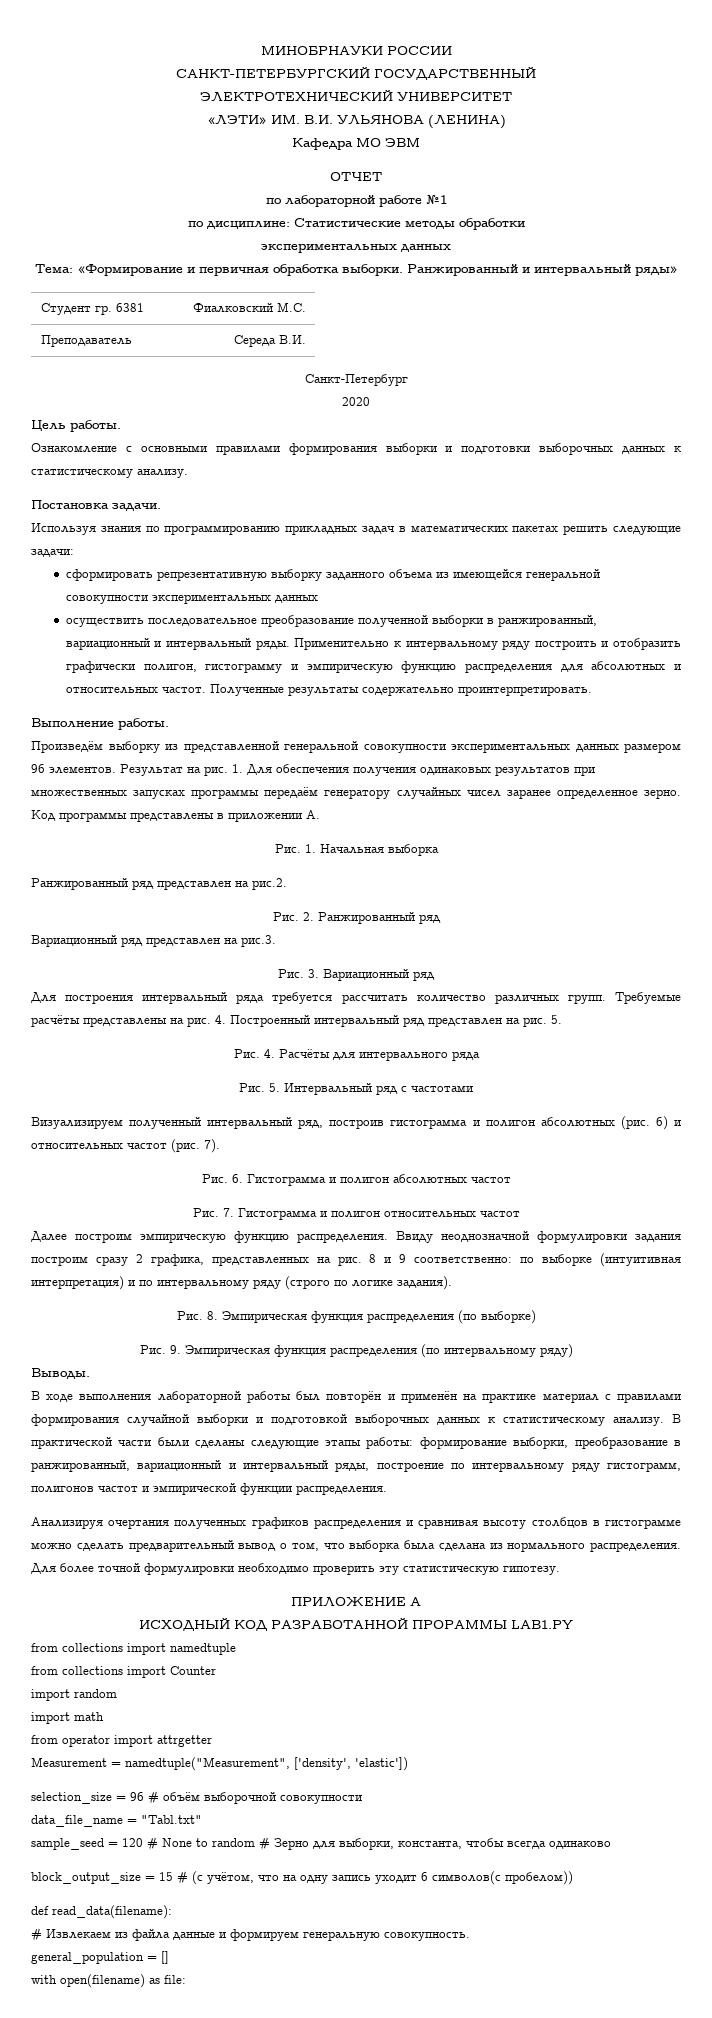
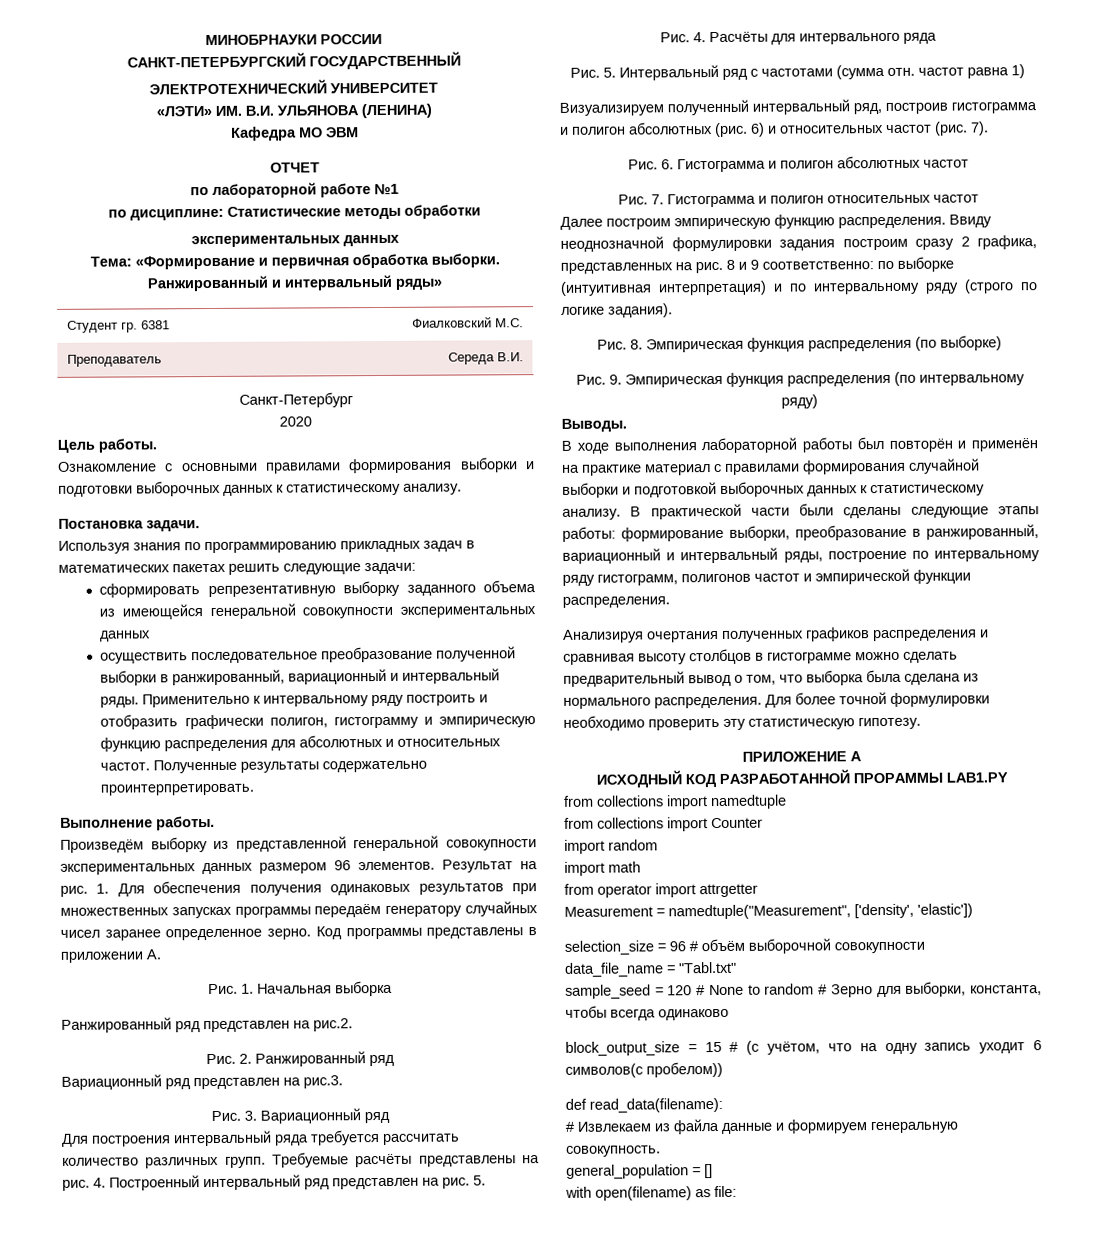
(473, 1088) none -> [836,64,1025,80] (сумма отн. частот равна 1)

